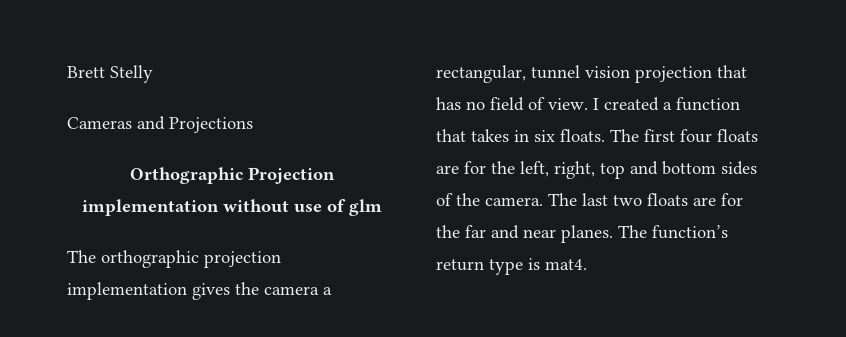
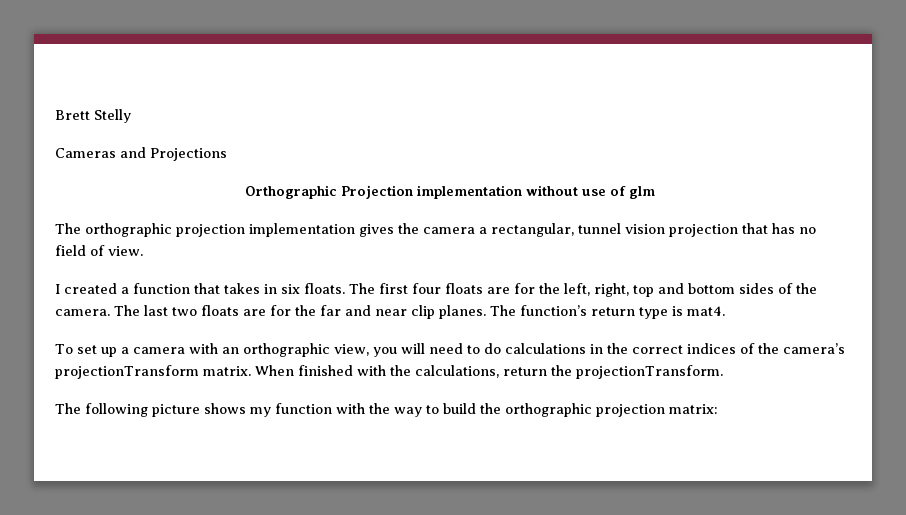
(588, 104) none -> (143, 251) //
(556, 233) none -> [411,305,435,319] clip
(587, 264) none -> [55,343,845,357] [55,365,723,379] [55,403,718,417] // To set up a camera with an orthographic view, you will need to do calculations in the correct indices of the camera’s projectionTransform matrix. When finished with the calculations, return the projectionTransform. // The following picture shows my function with the way to build the orthographic projection matrix:

